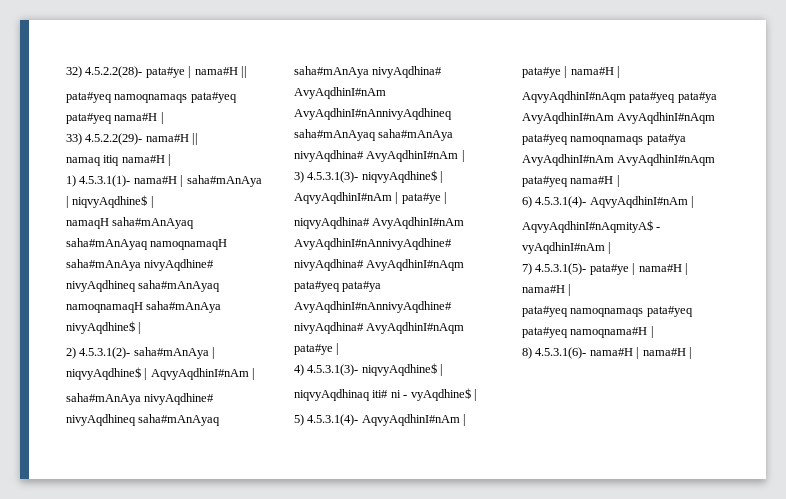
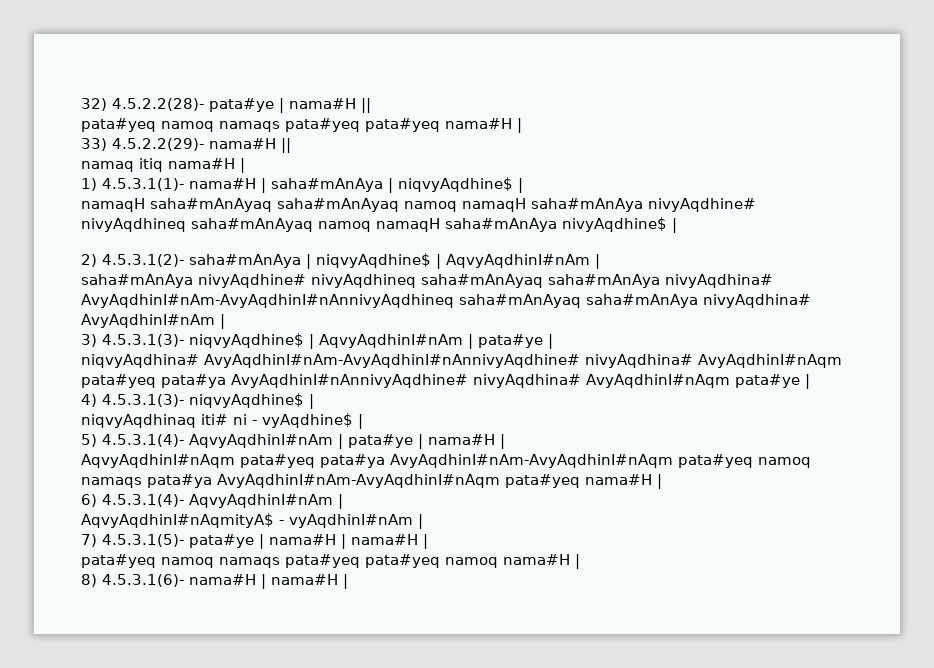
[114,94,188,103] namoqnamaqs -> [161,121,280,132] namoq namaqs
[150,239,228,250] [66,259,215,271] [66,280,221,292] [66,302,143,313] namoqnamaqH saha#mAnAya nivyAqdhine# nivyAqdhineq saha#mAnAyaq namoqnamaqH -> [403,198,756,212] [81,218,440,232] namoq namaqH saha#mAnAya nivyAqdhine# nivyAqdhineq saha#mAnAyaq namoq namaqH
[294,87,386,99] [294,108,452,120] AvyAqdhinI#nAm AvyAqdhinI#nAnnivyAqdhineq -> [81,294,454,308] AvyAqdhinI#nAm-AvyAqdhinI#nAnnivyAqdhineq
[372,217,465,229] [294,238,452,250] AvyAqdhinI#nAm AvyAqdhinI#nAnnivyAqdhine# -> [204,354,580,368] AvyAqdhinI#nAm-AvyAqdhinI#nAnnivyAqdhine#
[522,112,716,124] [522,134,686,145] [522,154,716,166] AvyAqdhinI#nAm AvyAqdhinI#nAqm pata#yeq namoqnamaqs pata#ya AvyAqdhinI#nAm AvyAqdhinI#nAqm -> [390,454,811,468] [81,474,500,488] AvyAqdhinI#nAm-AvyAqdhinI#nAqm pata#yeq namoq namaqs pata#ya AvyAqdhinI#nAm-AvyAqdhinI#nAqm
[570,306,693,317] [522,327,648,338] namoqnamaqs pata#yeq pata#yeq namoqnama#H -> [161,554,570,568] namoq namaqs pata#yeq pata#yeq namoq nama#H

